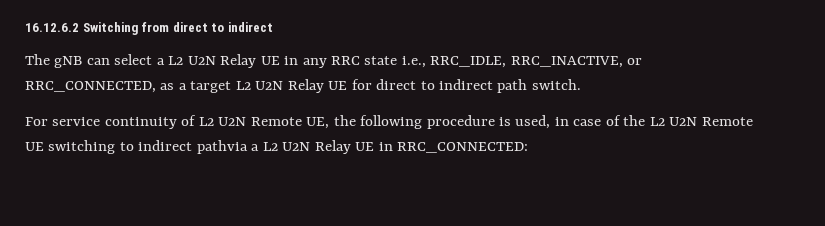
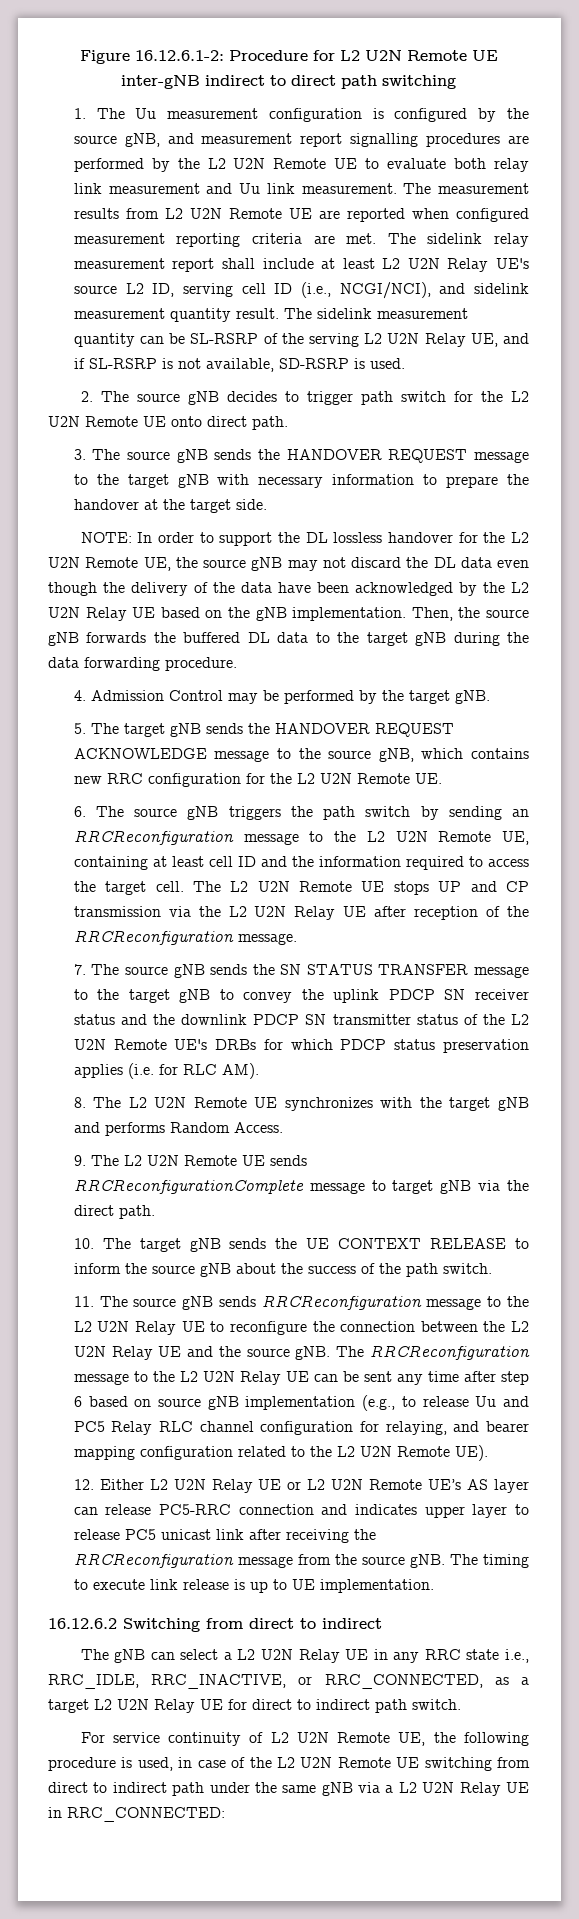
(25, 27) none -> [79,50,498,64] [121,75,456,89] [73,108,529,122] [73,133,529,147] [73,158,529,172] [73,183,529,194] [73,208,529,222] [73,233,529,247] [73,258,529,272] [73,282,529,299] [73,308,468,322] [73,333,529,347] [73,358,405,372] [80,391,529,405] [48,416,288,430] [73,449,529,463] [73,474,529,488] [73,499,267,513] [80,532,530,546] [48,557,529,571] [48,582,529,596] [48,607,529,621] [48,632,529,646] [48,657,237,671] [73,690,490,704] [73,723,454,737] [73,748,529,762] [73,773,442,787] [73,806,530,820] [73,830,529,845] [73,856,529,870] [73,881,529,895] [73,906,529,920] [73,930,297,945] [73,964,529,978] [73,989,529,1003] [73,1014,529,1025] [73,1039,529,1053] [73,1063,259,1079] [73,1097,529,1111] [73,1122,283,1136] [73,1155,307,1166] [73,1179,529,1194] [73,1205,155,1219] [73,1238,529,1252] [73,1263,492,1277] [73,1295,529,1310] [73,1321,529,1335] [73,1345,530,1360] [73,1371,529,1385] [73,1395,530,1411] [73,1421,529,1435] [73,1445,488,1461] [73,1479,529,1493] [73,1504,529,1518] [73,1529,376,1543] [73,1553,530,1568] [73,1579,434,1593] Figure 16.12.6.1-2: Procedure for L2 U2N Remote UE inter-gNB indirect to direct path switching // 1. The Uu measurement configuration is configured by the source gNB, and measurement report signalling procedures are performed by the L2 U2N Remote UE to evaluate both relay link measurement and Uu link measurement. The measurement results from L2 U2N Remote UE are reported when configured measurement reporting criteria are met. The sidelink relay measurement report shall include at least L2 U2N Relay UE's source L2 ID, serving cell ID (i.e., NCGI/NCI), and sidelink measurement quantity result. The sidelink measurement quantity can be SL-RSRP of the serving L2 U2N Relay UE, and if SL-RSRP is not available, SD-RSRP is used. // 2. The source gNB decides to trigger path switch for the L2 U2N Remote UE onto direct path. // 3. The source gNB sends the HANDOVER REQUEST message to the target gNB with necessary information to prepare the handover at the target side. // NOTE: In order to support the DL lossless handover for the L2 U2N Remote UE, the source gNB may not discard the DL data even though the delivery of the data have been acknowledged by the L2 U2N Relay UE based on the gNB implementation. Then, the source gNB forwards the buffered DL data to the target gNB during the data forwarding procedure. // 4. Admission Control may be performed by the target gNB. // 5. The target gNB sends the HANDOVER REQUEST ACKNOWLEDGE message to the source gNB, which contains new RRC configuration for the L2 U2N Remote UE. // 6. The source gNB triggers the path switch by sending an RRCReconfiguration message to the L2 U2N Remote UE, containing at least cell ID and the information required to access the target cell. The L2 U2N Remote UE stops UP and CP transmission via the L2 U2N Relay UE after reception of the RRCReconfiguration message. // 7. The source gNB sends the SN STATUS TRANSFER message to the target gNB to convey the uplink PDCP SN receiver status and the downlink PDCP SN transmitter status of the L2 U2N Remote UE's DRBs for which PDCP status preservation applies (i.e. for RLC AM). // 8. The L2 U2N Remote UE synchronizes with the target gNB and performs Random Access. // 9. The L2 U2N Remote UE sends RRCReconfigurationComplete message to target gNB via the direct path. // 10. The target gNB sends the UE CONTEXT RELEASE to inform the source gNB about the success of the path switch. // 11. The source gNB sends RRCReconfiguration message to the L2 U2N Relay UE to reconfigure the connection between the L2 U2N Relay UE and the source gNB. The RRCReconfiguration message to the L2 U2N Relay UE can be sent any time after step 6 based on source gNB implementation (e.g., to release Uu and PC5 Relay RLC channel configuration for relaying, and bearer mapping configuration related to the L2 U2N Remote UE). // 12. Either L2 U2N Relay UE or L2 U2N Remote UE’s AS layer can release PC5-RRC connection and indicates upper layer to release PC5 unicast link after receiving the RRCReconfiguration message from the source gNB. The timing to execute link release is up to UE implementation. //
[119,140,248,154] to indirect pathvia -> [497,1757,530,1768] [48,1782,381,1796] from direct to indirect path under the same gNB via

